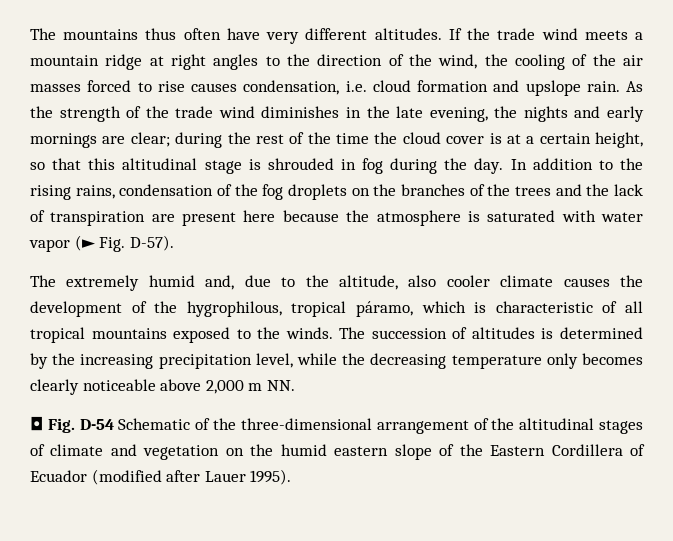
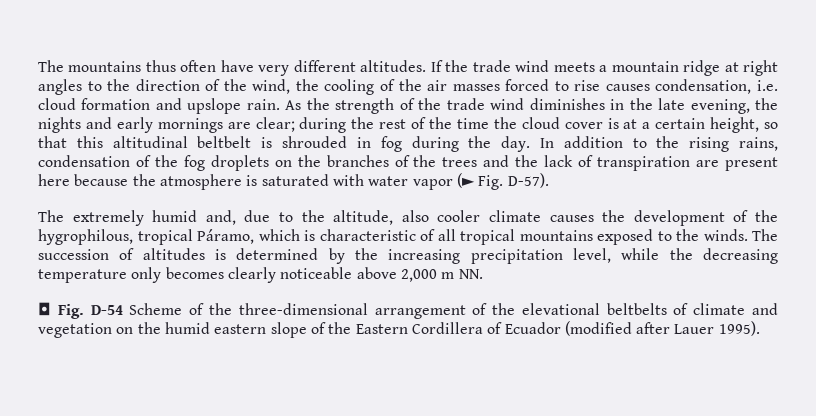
[204,160,242,174] stage -> [197,136,252,148] beltbelt
[356,301,413,317] páramo, -> [197,229,254,244] Páramo,
[118,418,191,430] Schematic -> [129,303,183,315] Scheme
[519,418,643,434] altitudinal stages -> [521,303,667,315] elevational beltbelts

